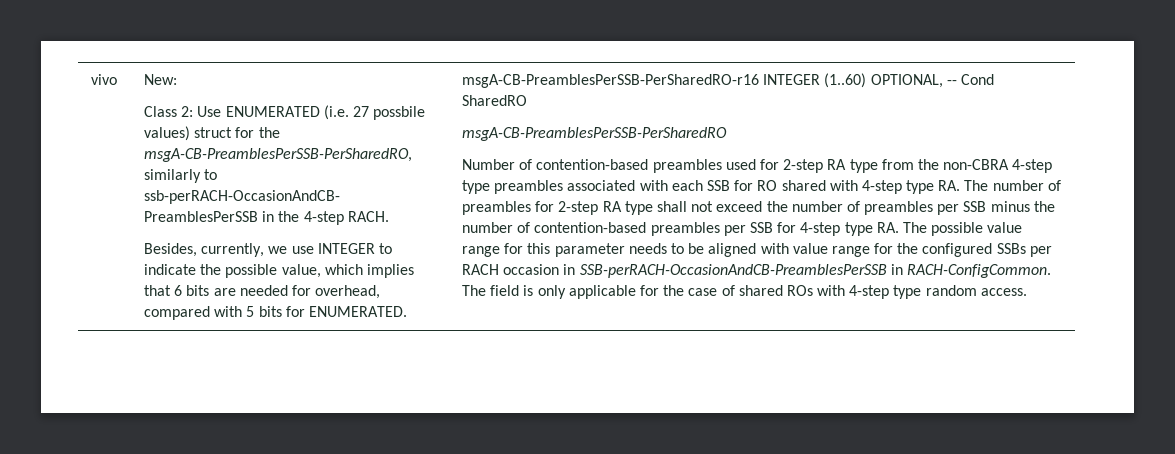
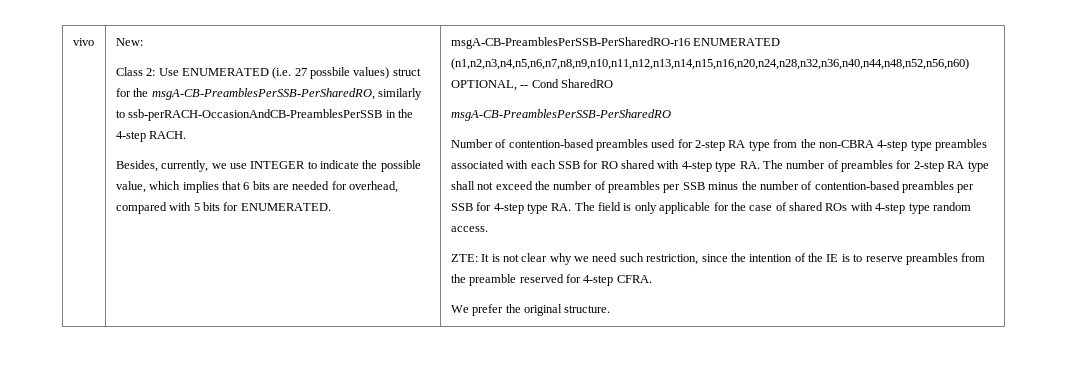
[763,73,867,88] INTEGER (1..60) -> [693,38,781,46] [450,58,969,70] ENUMERATED (n1,n2,n3,n4,n5,n6,n7,n8,n9,n10,n11,n12,n13,n14,n15,n16,n20,n24,n28,n32,n36,n40,n44,n48,n52,n56,n60)
[931,222,1023,236] [462,243,1052,257] [462,264,1051,278] [462,285,487,296] possible value range for this parameter needs to be aligned with value range for the configured SSBs per RACH occasion in SSB-perRACH-OccasionAndCB-PreamblesPerSSB in RACH-ConfigCommon. The -> (595, 206) none
(1027, 292) none -> [450,253,986,265] [450,274,652,286] [450,304,611,316] // ZTE: It is not clear why we need such restriction, since the intention of the IE is to reserve preambles from the preamble reserved for 4-step CFRA. // We prefer the original structure.

